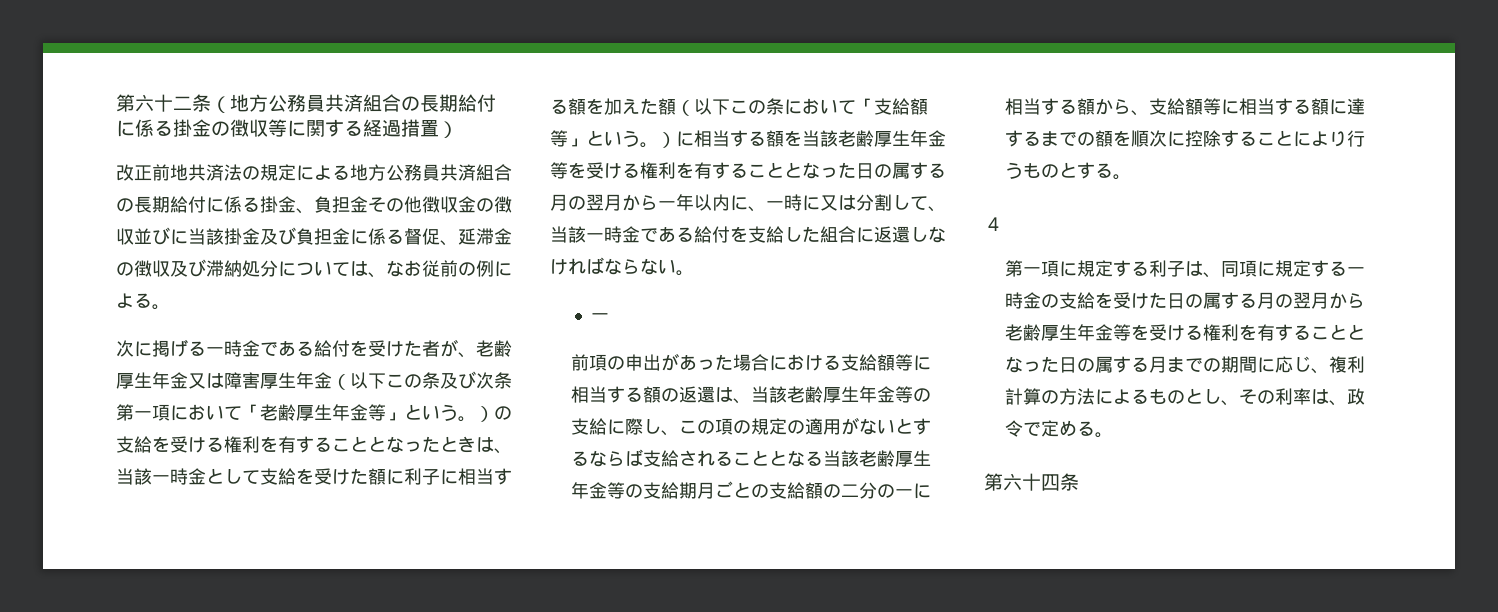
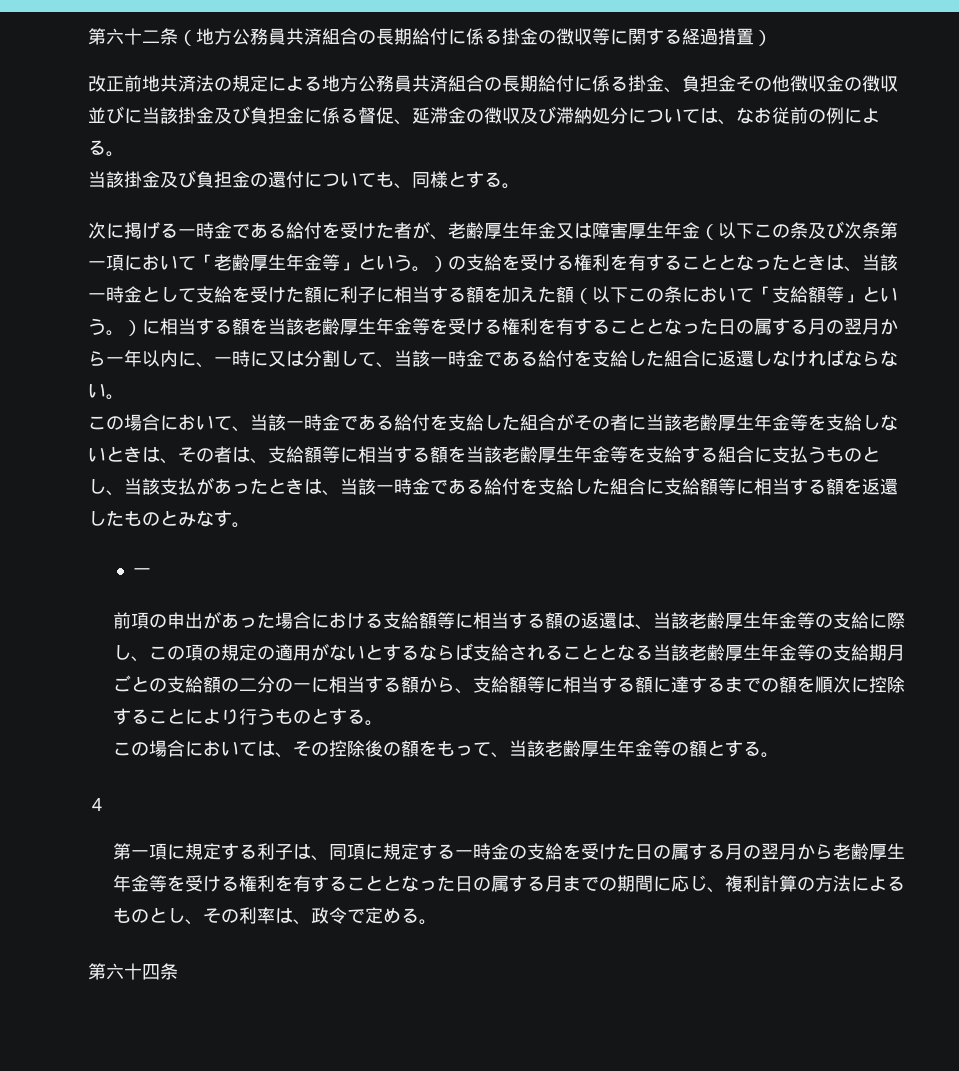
(170, 307) none -> [88,170,520,189] // 当該掛金及び負担金の還付についても、同様とする。
(694, 273) none -> [88,413,898,432] [88,446,880,464] [88,477,898,496] [88,510,250,528] // この場合において、当該一時金である給付を支給した組合がその者に当該老齢厚生年金等を支給しないときは、その者は、支給額等に相当する額を当該老齢厚生年金等を支給する組合に支払うものとし、当該支払があったときは、当該一時金である給付を支給した組合に支給額等に相当する額を返還したものとみなす。
(1132, 177) none -> [113,740,780,758] // この場合においては、その控除後の額をもって、当該老齢厚生年金等の額とする。

